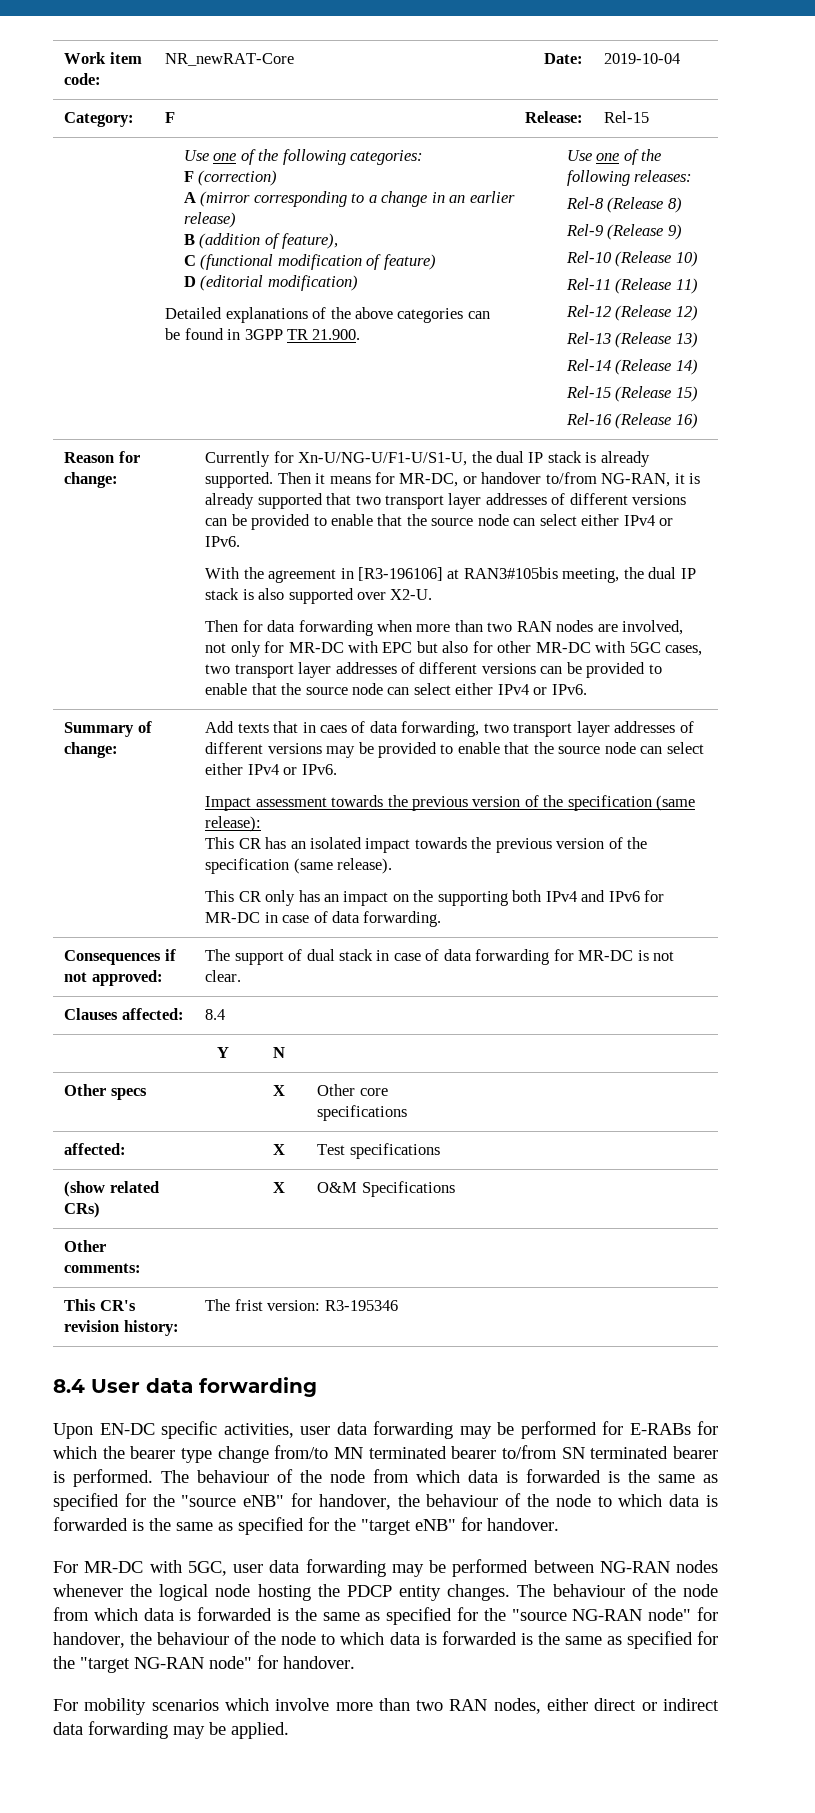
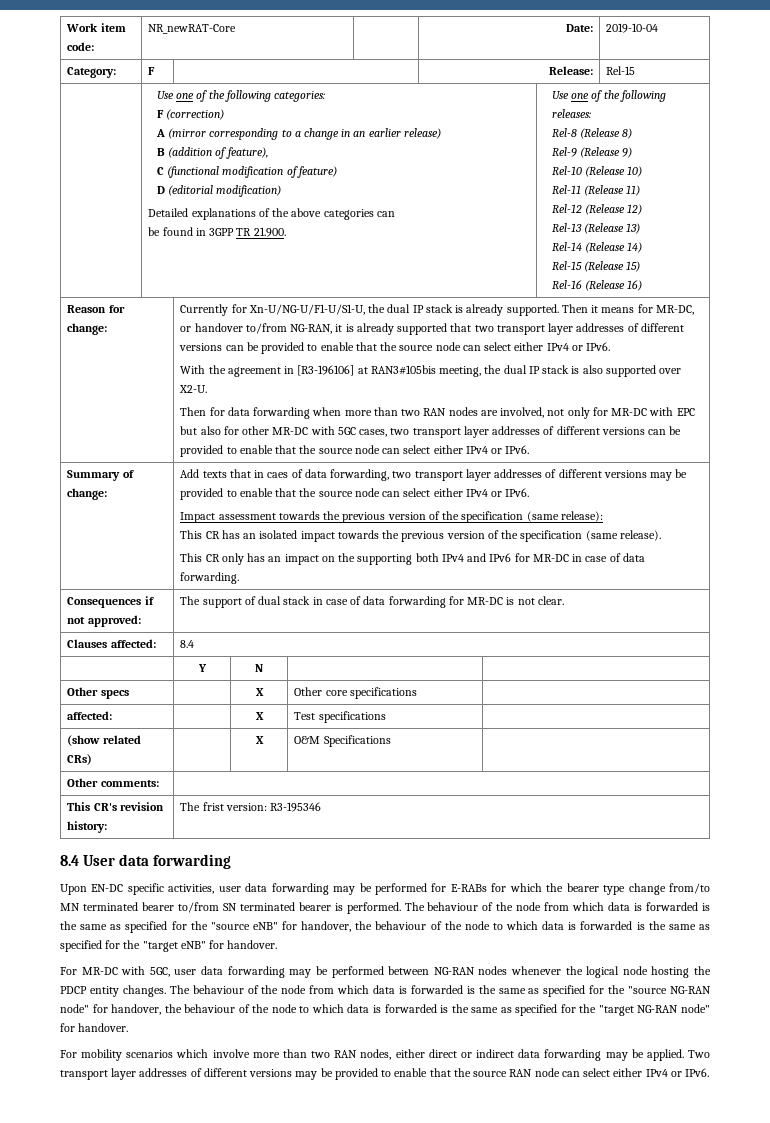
(289, 1730) none -> [687,1050,710,1058] [60,1068,710,1080] Two transport layer addresses of different versions may be provided to enable that the source RAN node can select either IPv4 or IPv6.

